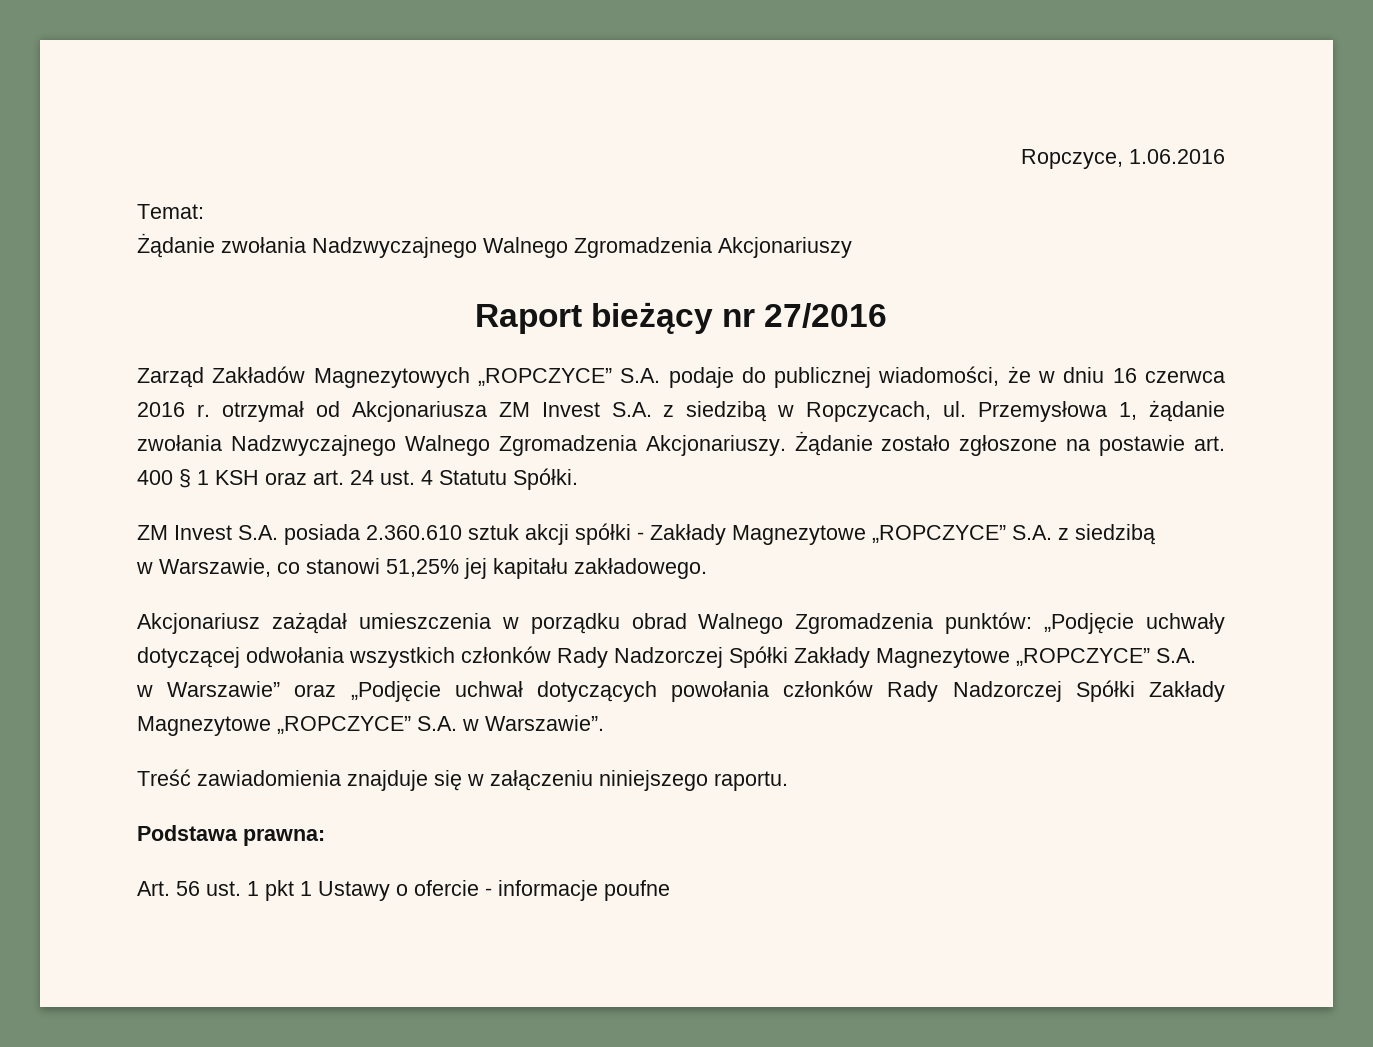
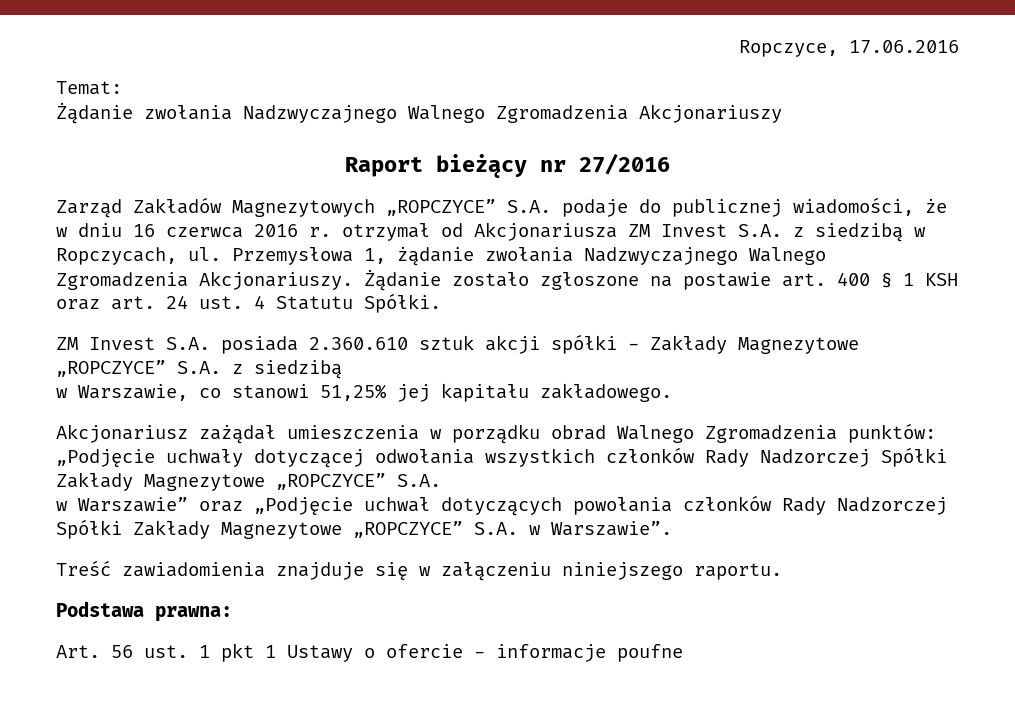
[1129,149,1225,164] 1.06.2016 -> [849,40,959,53] 17.06.2016

